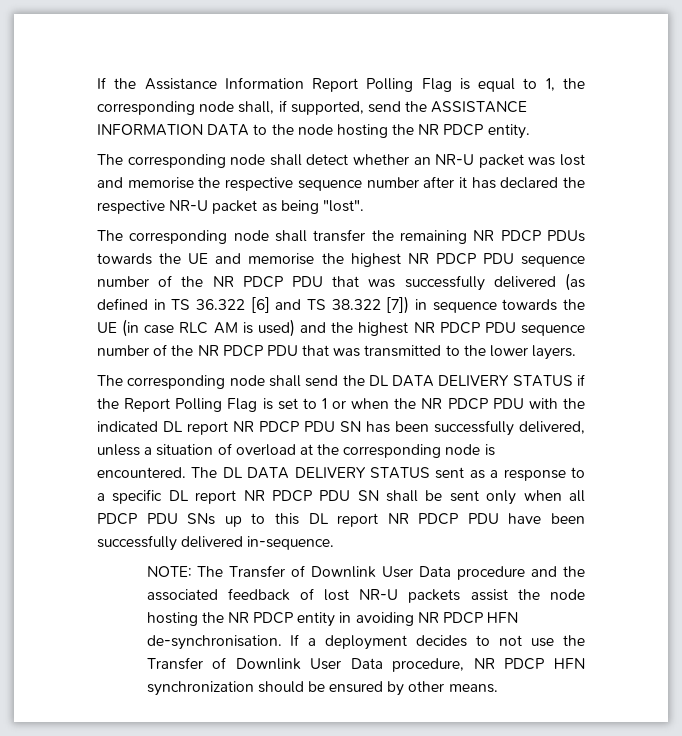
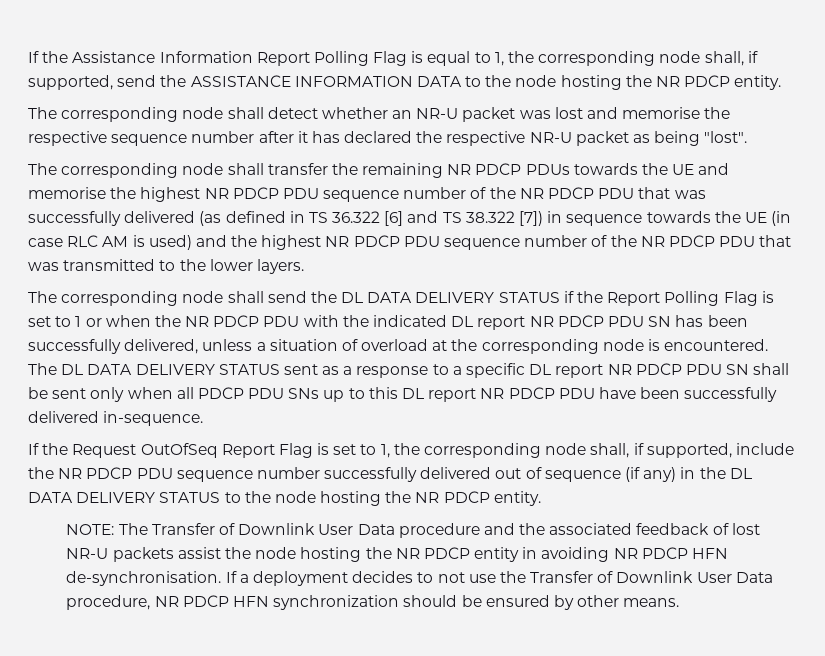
(335, 543) none -> [28,443,794,458] [28,467,752,482] [28,491,541,506] // If the Request OutOfSeq Report Flag is set to 1, the corresponding node shall, if supported, include the NR PDCP PDU sequence number successfully delivered out of sequence (if any) in the DL DATA DELIVERY STATUS to the node hosting the NR PDCP entity.

